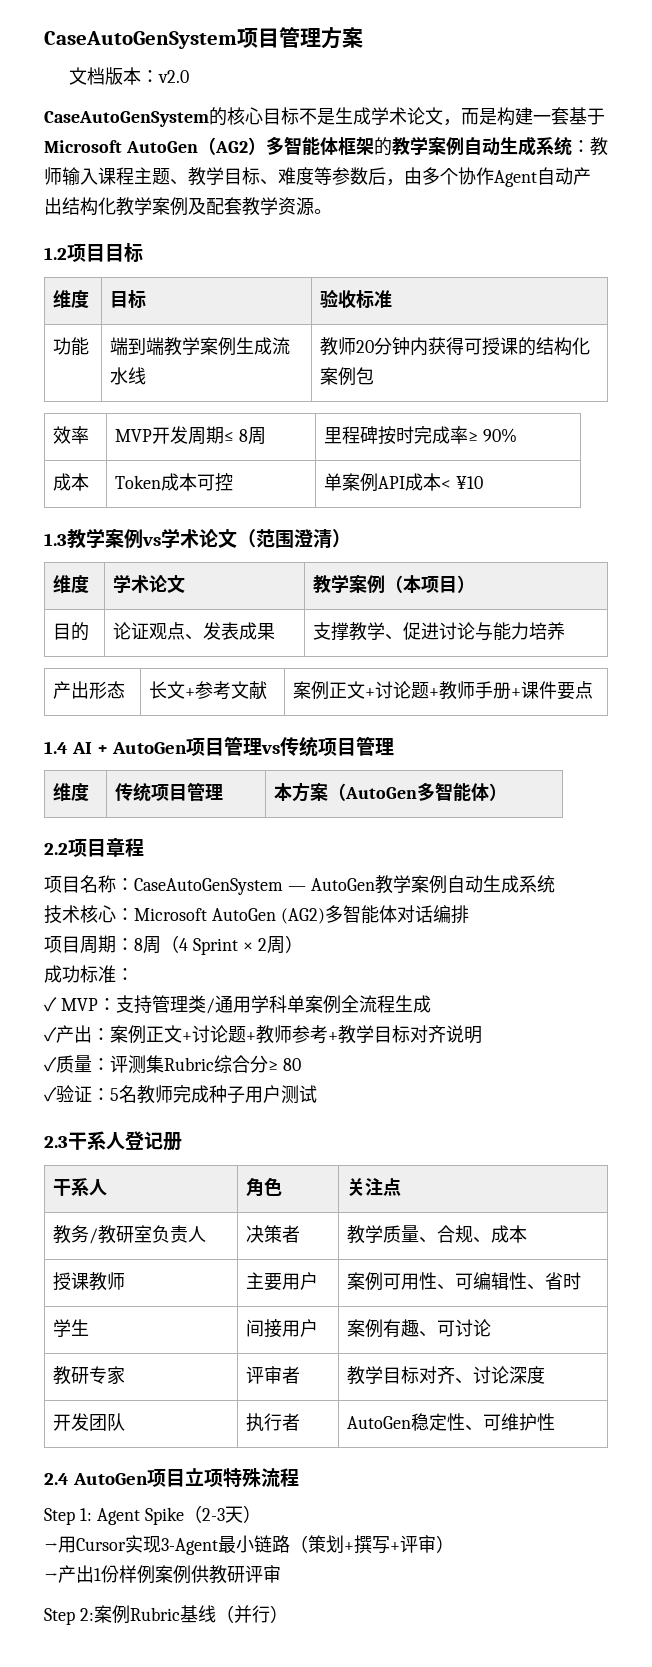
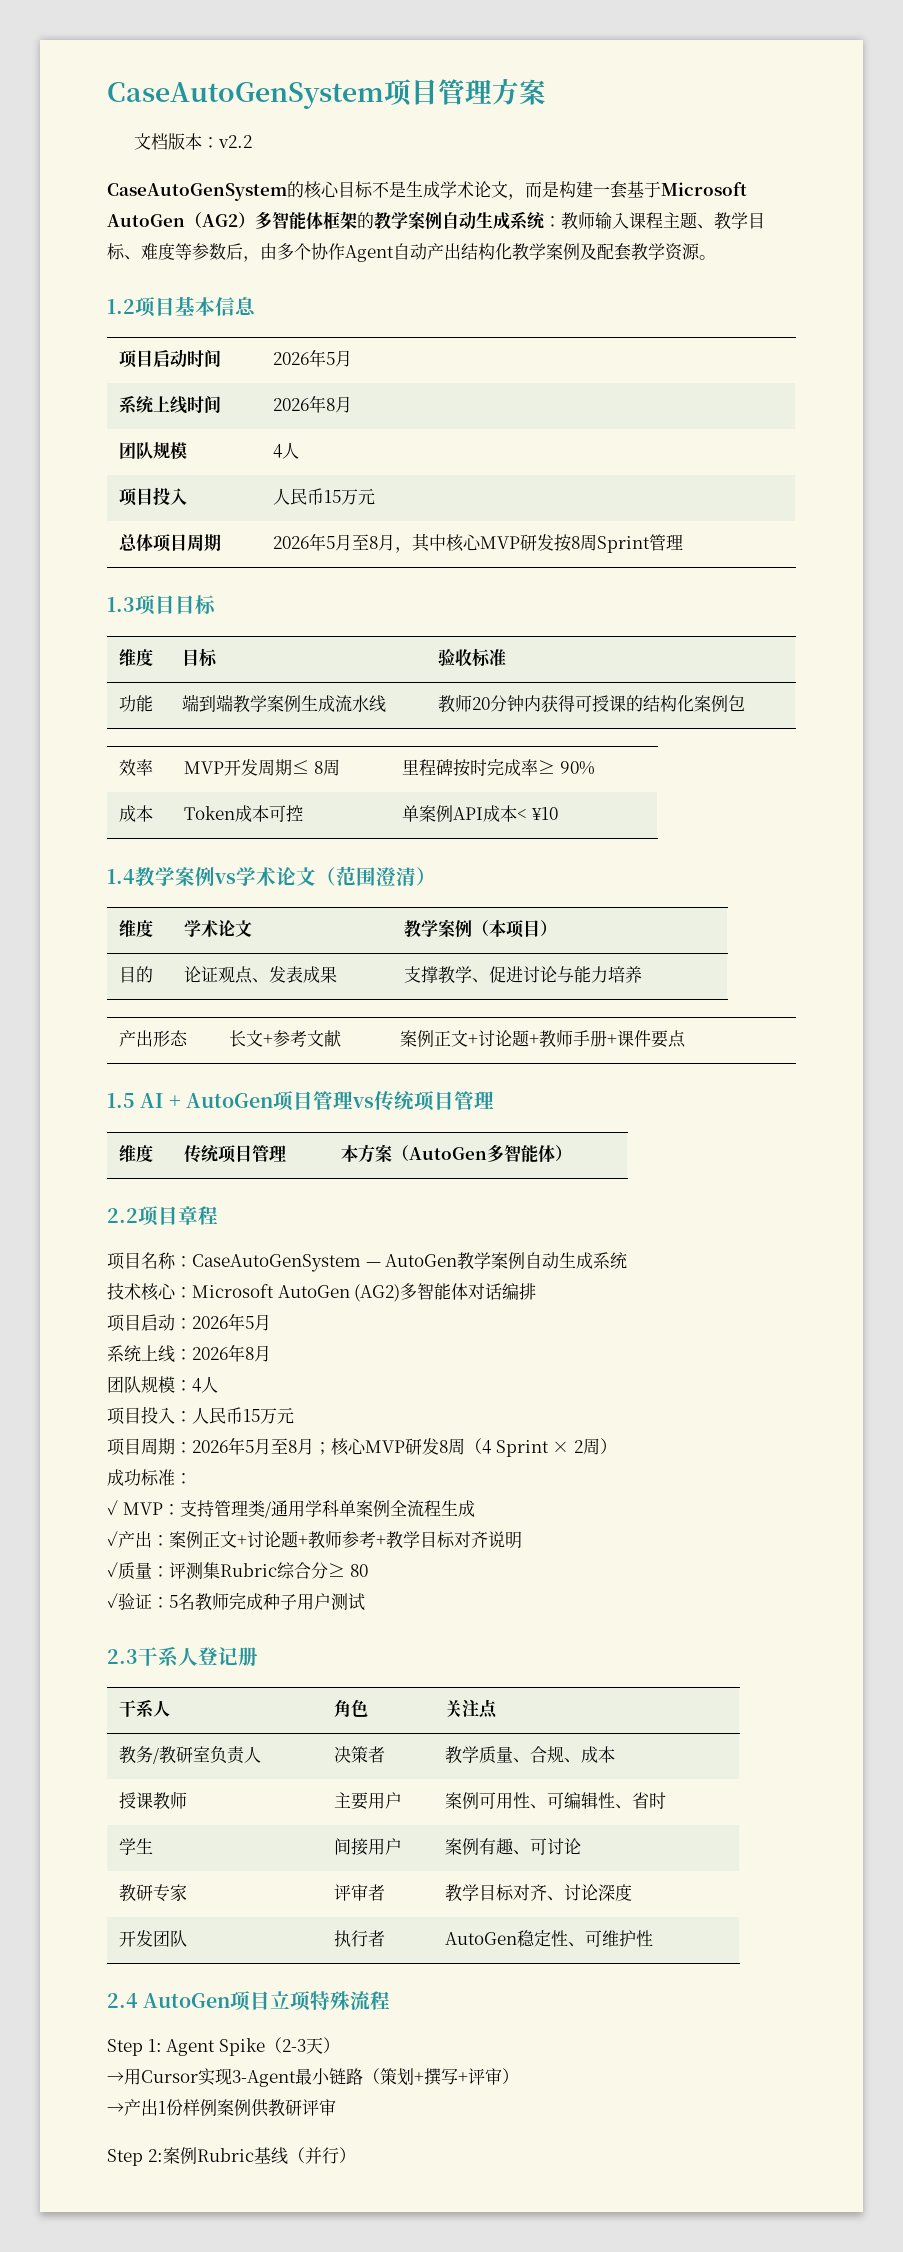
[158,70,190,83] v2.0 -> [217,135,252,148] v2.2
(105, 253) none -> [175,296,256,316] [119,349,222,368] [273,349,353,367] [119,395,222,414] [273,395,353,413] [119,442,188,459] [273,442,300,459] [119,487,188,506] [273,488,376,505] [119,534,222,552] [273,533,684,553] [107,595,175,615] 基本信息 // 项目启动时间 | 2026年5月 // 系统上线时间 | 2026年8月 // 团队规模 | 4人 // 项目投入 | 人民币15万元 // 总体项目周期 | 2026年5月至8月，其中核心MVP研发按8周Sprint管理 // 1.3项目
[44,533,67,546] 1.3 -> [107,869,135,884] 1.4
[44,741,68,754] 1.4 -> [107,1093,135,1108] 1.5
[80,935,134,954] 周期： -> [141,1313,271,1331] [107,1344,271,1363] [107,1376,218,1393] [107,1406,294,1425] [107,1437,439,1456] 启动：2026年5月 // 系统上线：2026年8月 // 团队规模：4人 // 项目投入：人民币15万元 // 项目周期：2026年5月至8月；核心MVP研发

